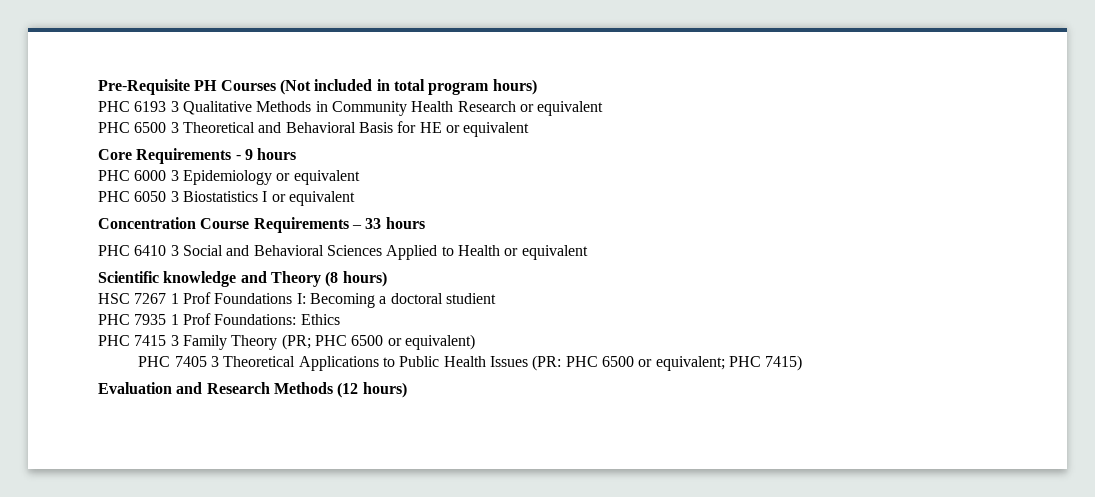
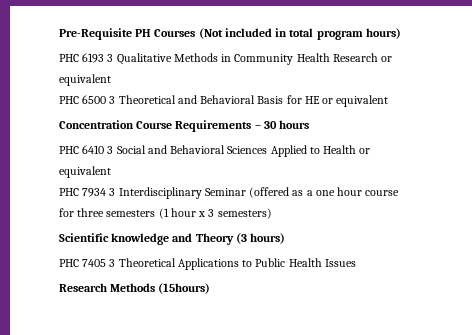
[98,148,297,164] [98,170,360,185] [98,191,355,206] // Core Requirements - 9 hours // PHC 6000 3 Epidemiology or equivalent // PHC 6050 3 Biostatistics I or equivalent -> (389, 101) none
[365,218,382,229] 33 -> [263,121,277,129] 30
(588, 252) none -> [59,187,400,199] [59,208,272,219] // PHC 7934 3 Interdisciplinary Seminar (offered as a one hour course for three semesters (1 hour x 3 semesters)
[325,271,387,287] [98,292,496,308] [98,313,340,325] [98,334,475,350] (8 hours) // HSC 7267 1 Prof Foundations I: Becoming a doctoral studient // PHC 7935 1 Prof Foundations: Ethics // PHC 7415 3 Family Theory (PR; PHC 6500 or equivalent) -> [235,233,286,244] (3 hours)
[532,355,803,371] [98,382,407,398] (PR: PHC 6500 or equivalent; PHC 7415) // Evaluation and Research Methods (12 hours) -> [59,283,211,294] // Research Methods (15hours)

